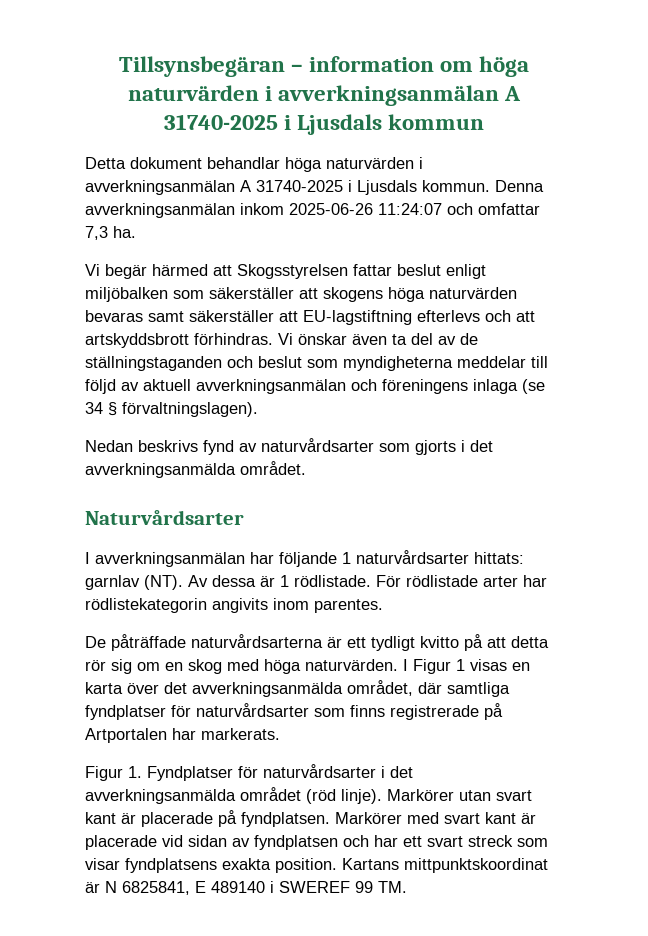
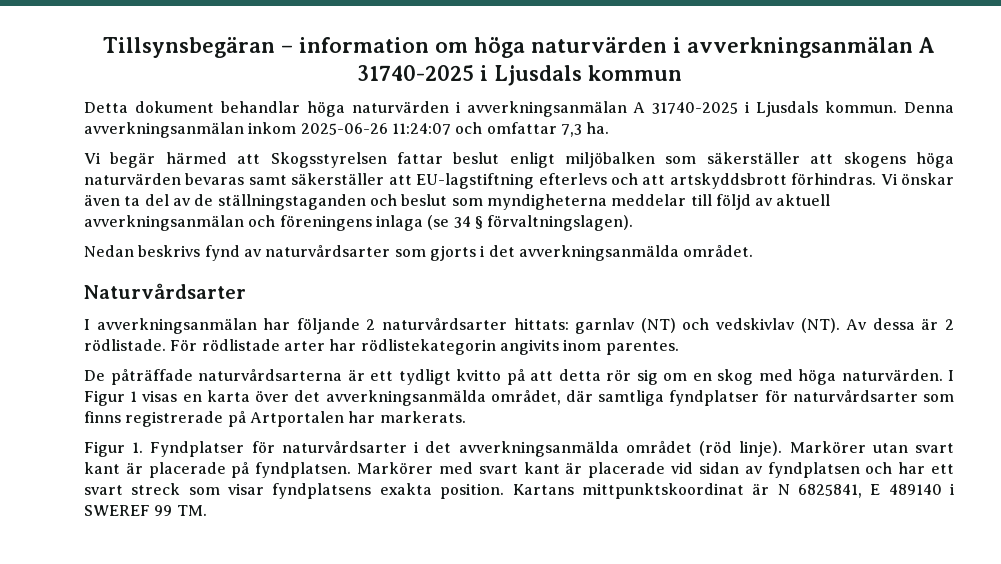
[342,552,351,564] 1 -> [366,319,376,330] 2
(140, 582) none -> [640,318,796,333] (NT) och vedskivlav
[280,575,289,587] 1 -> [945,319,955,330] 2

